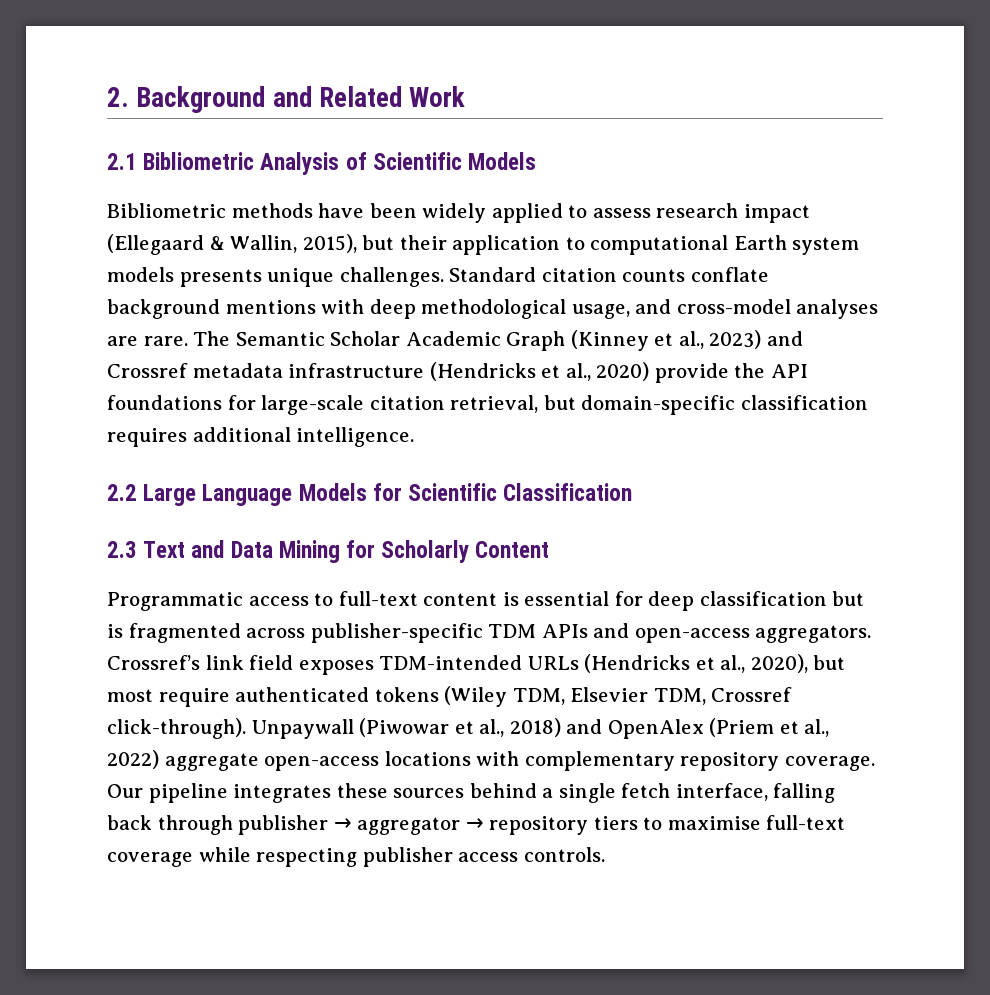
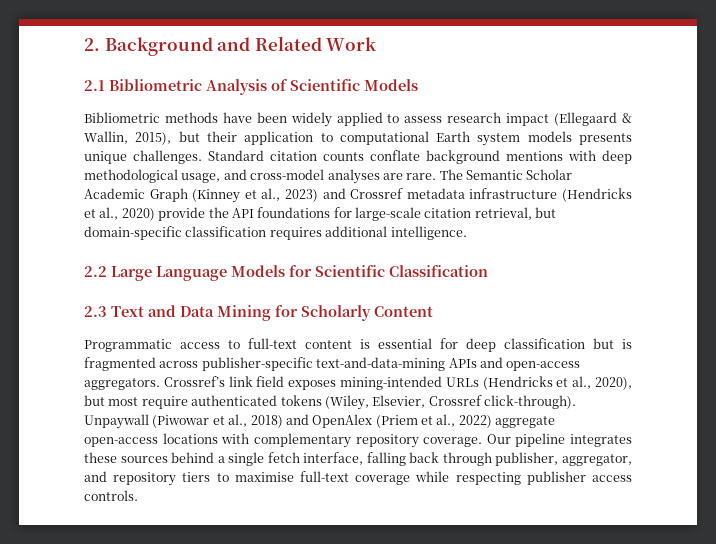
[488,624,537,638] TDM -> [316,357,446,371] text-and-data-mining
[379,655,523,670] TDM-intended -> [340,376,443,390] mining-intended
[444,686,706,707] (Wiley TDM, Elsevier TDM, -> [324,395,426,410] (Wiley, Elsevier,
[238,815,484,835] publisher → aggregator → -> [495,452,632,466] [84,471,107,482] publisher, aggregator, and

